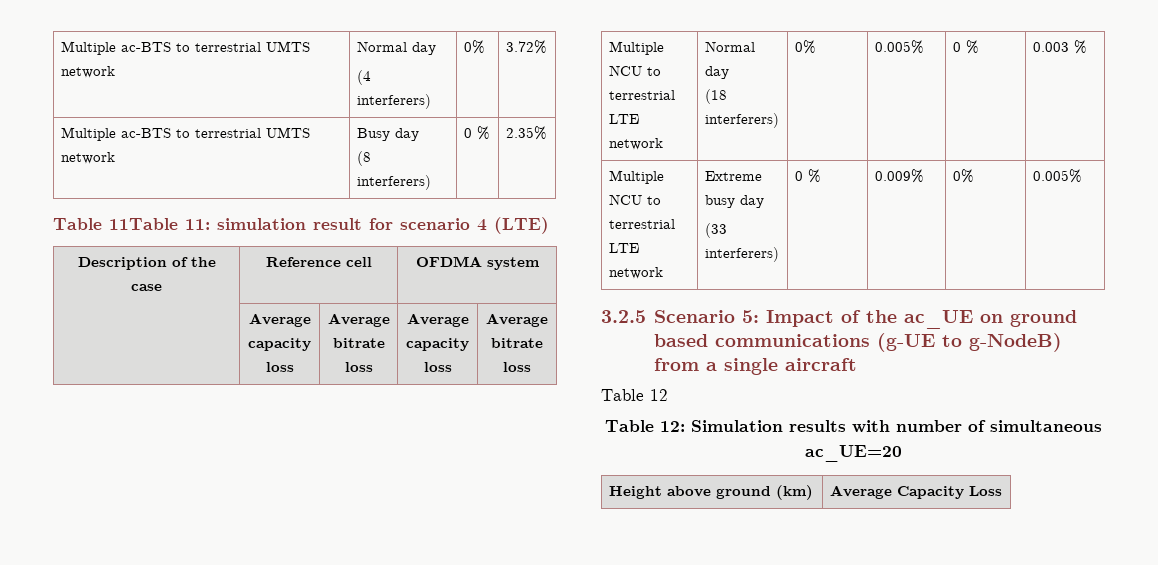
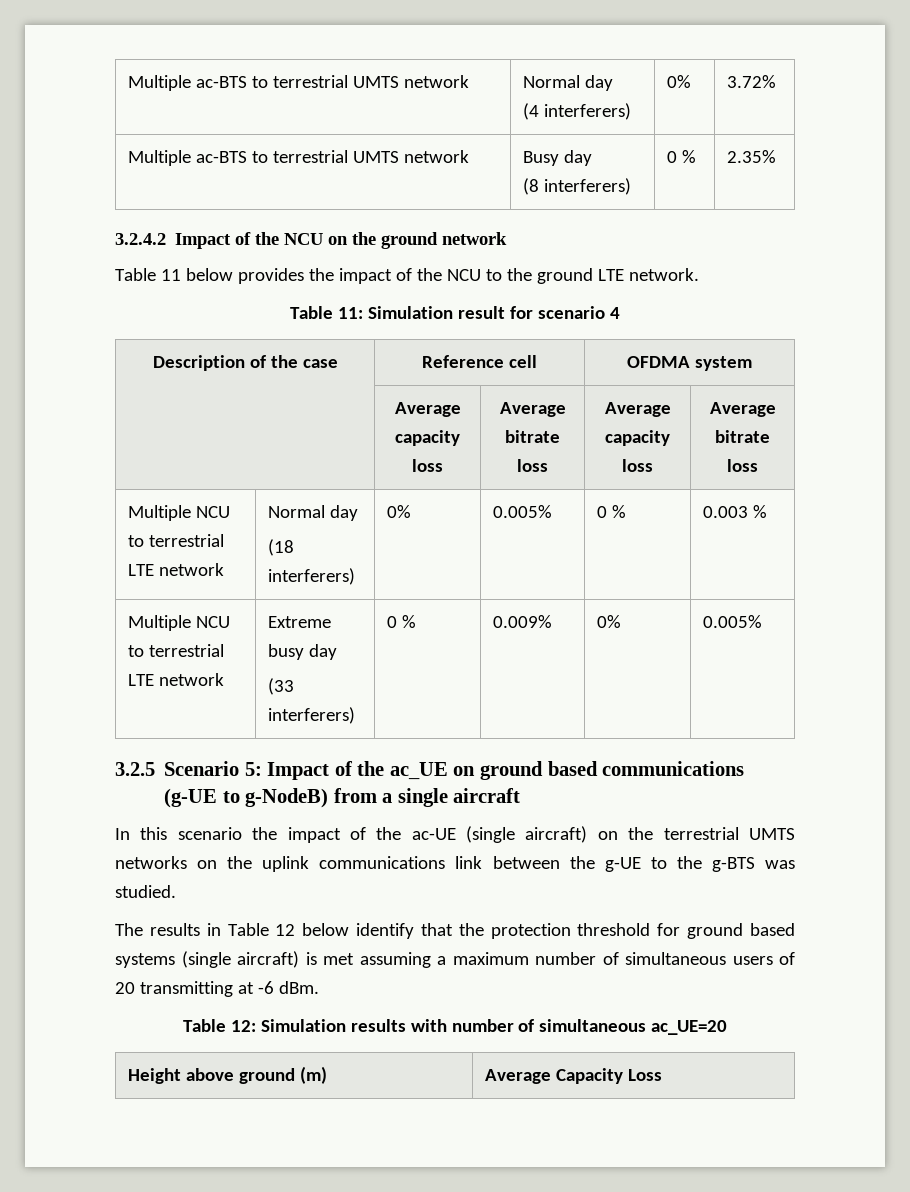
[53,218,306,230] Table 11Table 11: simulation -> [115,232,508,249] [115,268,699,284] [290,306,454,319] 3.2.4.2 Impact of the NCU on the ground network // Table 11 below provides the impact of the NCU to the ground LTE network. // Table 11: Simulation
[494,217,549,234] (LTE) -> (620, 313) none
[601,389,668,401] Table 12 -> [115,826,795,843] [115,856,795,872] [115,885,176,898] [115,923,795,939] [115,951,795,968] [115,981,319,997] In this scenario the impact of the ac-UE (single aircraft) on the terrestrial UMTS networks on the uplink communications link between the g-UE to the g-BTS was studied. // The results in Table 12 below identify that the protection threshold for ground based systems (single aircraft) is met assuming a maximum number of simultaneous users of 20 transmitting at -6 dBm.
[775,485,813,500] (km) -> [299,1066,327,1084] (m)

